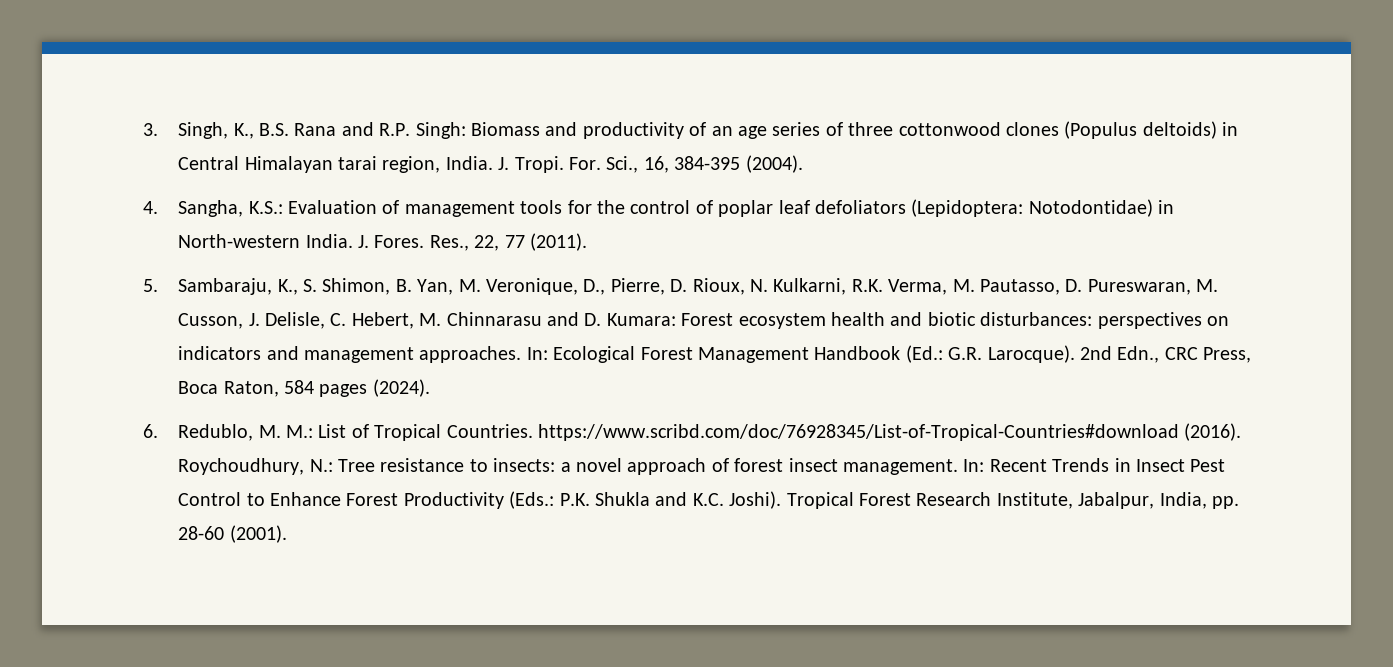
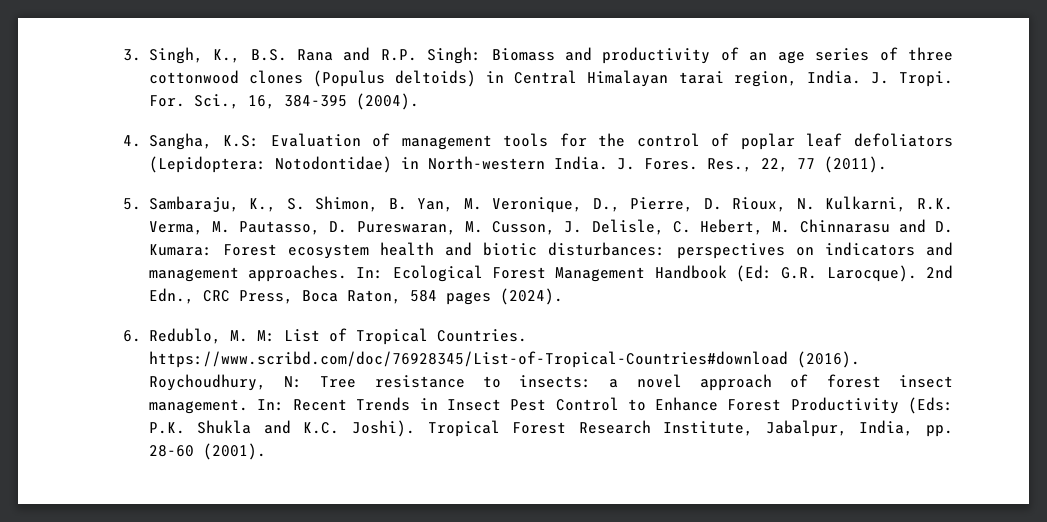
[248,201,283,214] K.S.: -> [223,135,260,147] K.S:
[905,345,943,363] (Ed.: -> [735,265,772,282] (Ed:
[286,425,314,438] M.: -> [256,330,275,342] M:
[309,459,333,472] N.: -> [283,376,302,388] N:
[509,491,555,509] (Eds.: -> [908,397,954,414] (Eds:

